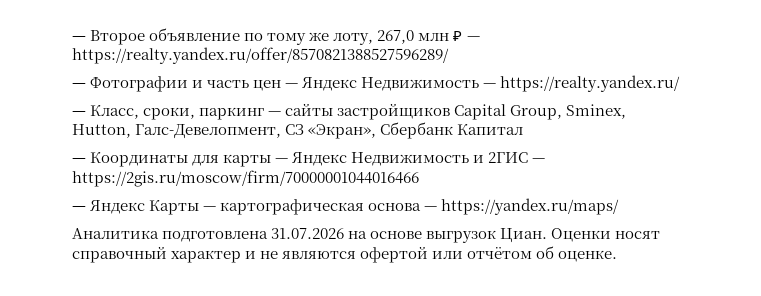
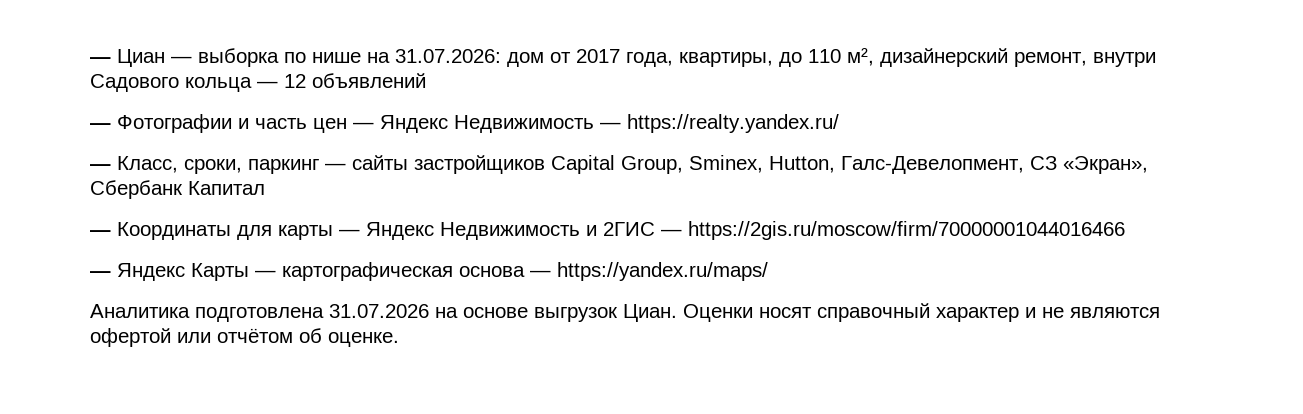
[72,28,480,45] [72,47,449,64] — Второе объявление по тому же лоту, 267,0 млн ₽ — https://realty.yandex.ru/offer/8570821388527596289/ -> [90,48,1156,67] [90,73,426,92] — Циан — выборка по нише на 31.07.2026: дом от 2017 года, квартиры, до 110 м², дизайнерский ремонт, внутри Садового кольца — 12 объявлений

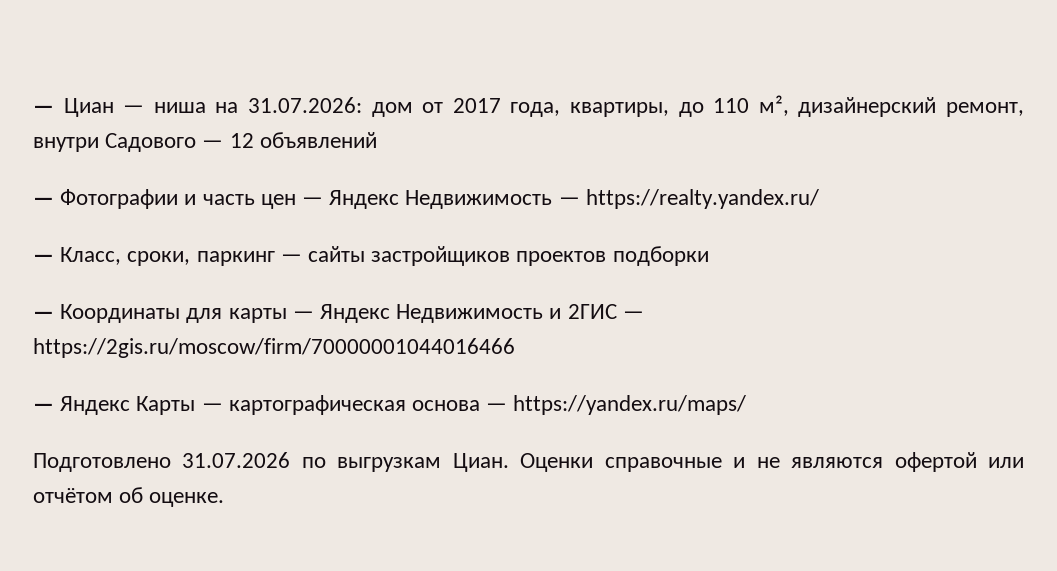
[198,48,361,67] выборка по нише -> [153,102,206,113] ниша
[185,77,252,92] кольца -> (197, 142) none
[551,155,1148,174] [90,180,265,199] Capital Group, Sminex, Hutton, Галс-Девелопмент, СЗ «Экран», Сбербанк Капитал -> [516,246,709,266] проектов подборки
[90,303,1019,322] Аналитика подготовлена 31.07.2026 на основе выгрузок Циан. Оценки носят справочный характер -> [33,452,722,472] Подготовлено 31.07.2026 по выгрузкам Циан. Оценки справочные

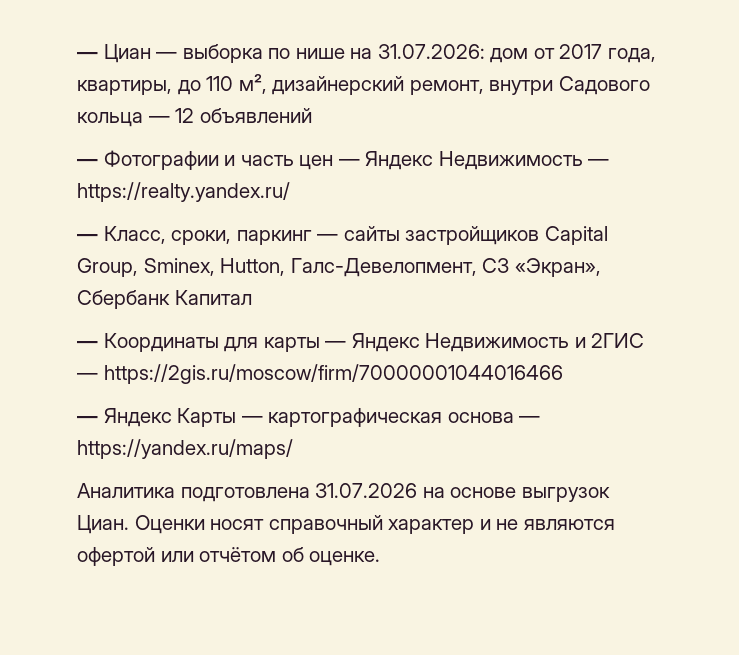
[153,102,206,113] ниша -> [182,44,345,63] выборка по нише
(197, 142) none -> [77,112,143,127] кольца
[516,246,709,266] проектов подборки -> [544,226,608,245] [77,258,601,277] [77,290,252,309] Capital Group, Sminex, Hutton, Галс-Девелопмент, СЗ «Экран», Сбербанк Капитал
[33,452,722,472] Подготовлено 31.07.2026 по выгрузкам Циан. Оценки справочные -> [77,483,610,502] [77,515,475,534] Аналитика подготовлена 31.07.2026 на основе выгрузок Циан. Оценки носят справочный характер

